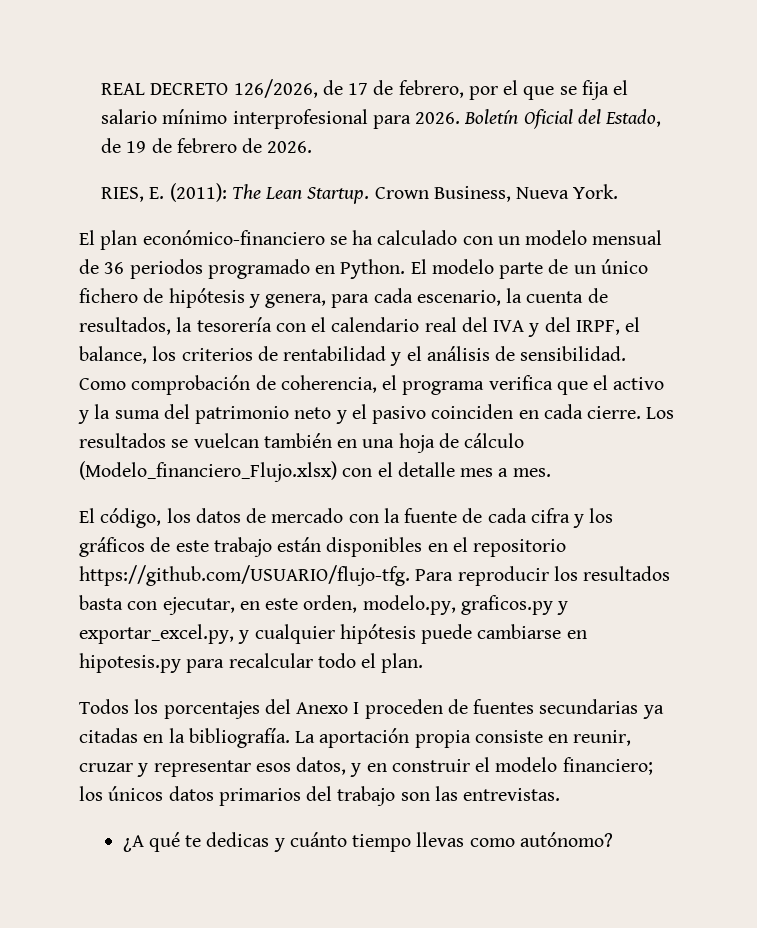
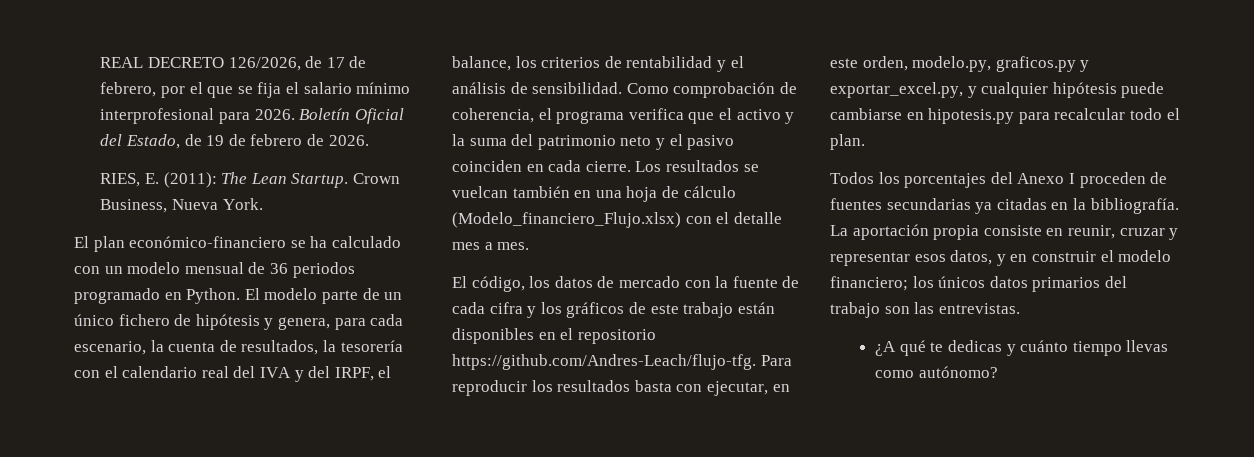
[79,565,410,586] https://github.com/USUARIO/flujo-tfg. -> [452,354,756,370] https://github.com/Andres-Leach/flujo-tfg.

